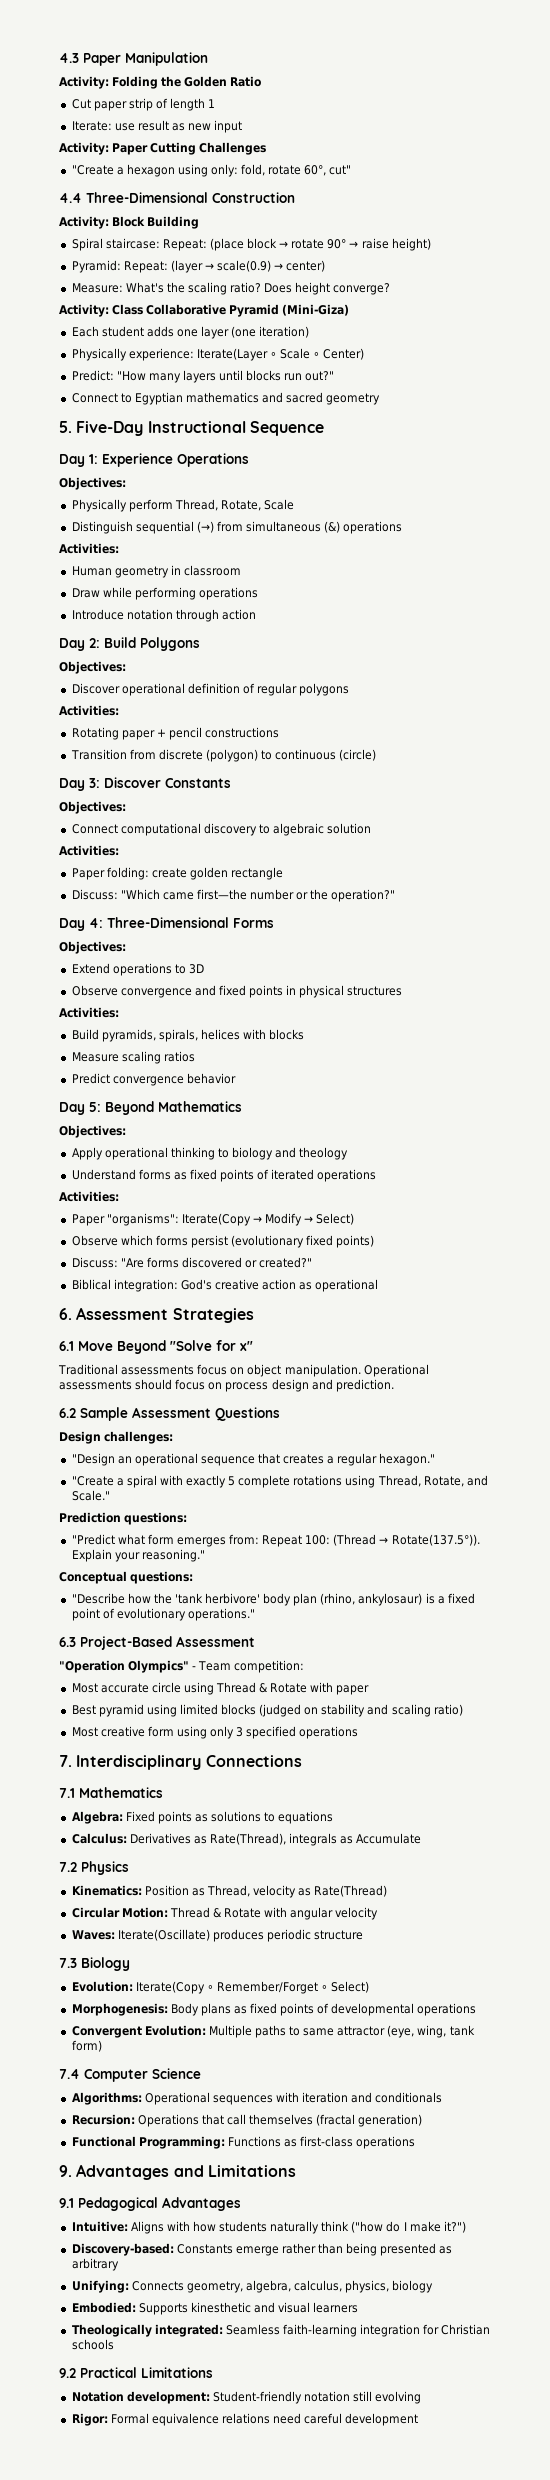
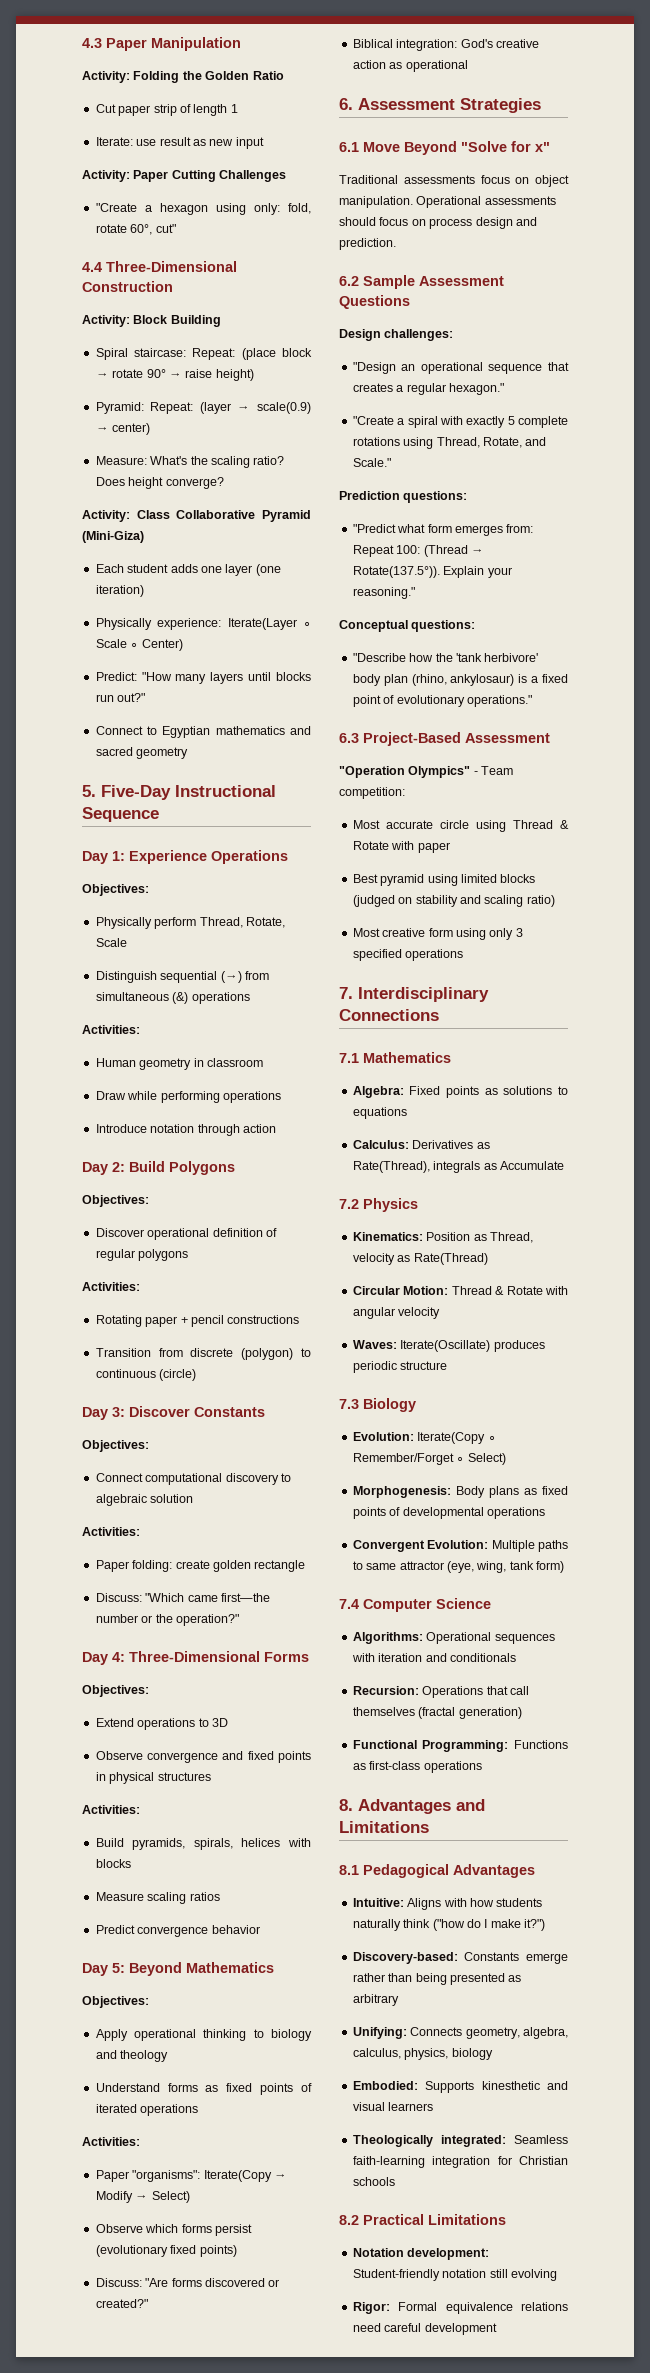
[59,2165,72,2177] 9. -> [339,1799,353,1811] 8.
[59,2198,74,2208] 9.1 -> [339,1865,359,1875] 8.1
[59,2368,76,2378] 9.2 -> [339,2215,359,2225] 8.2

